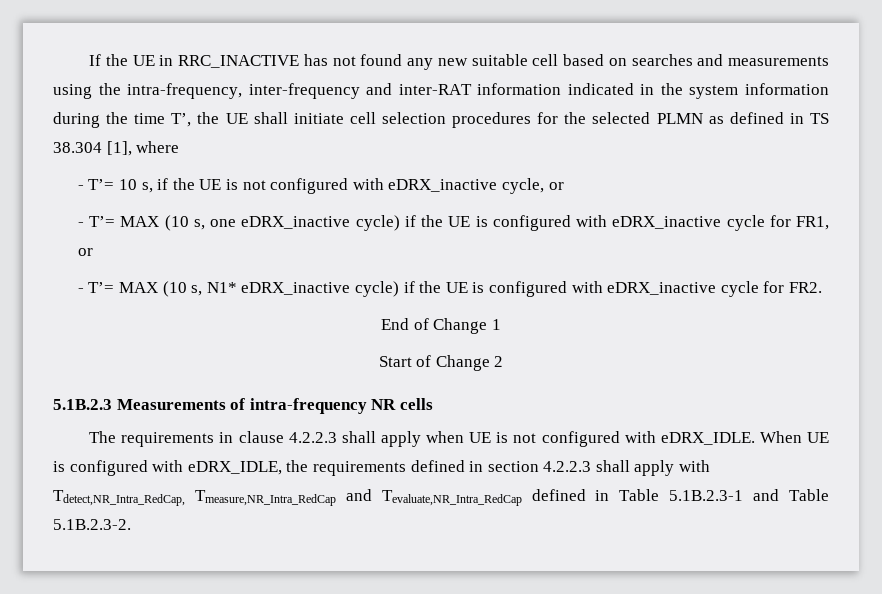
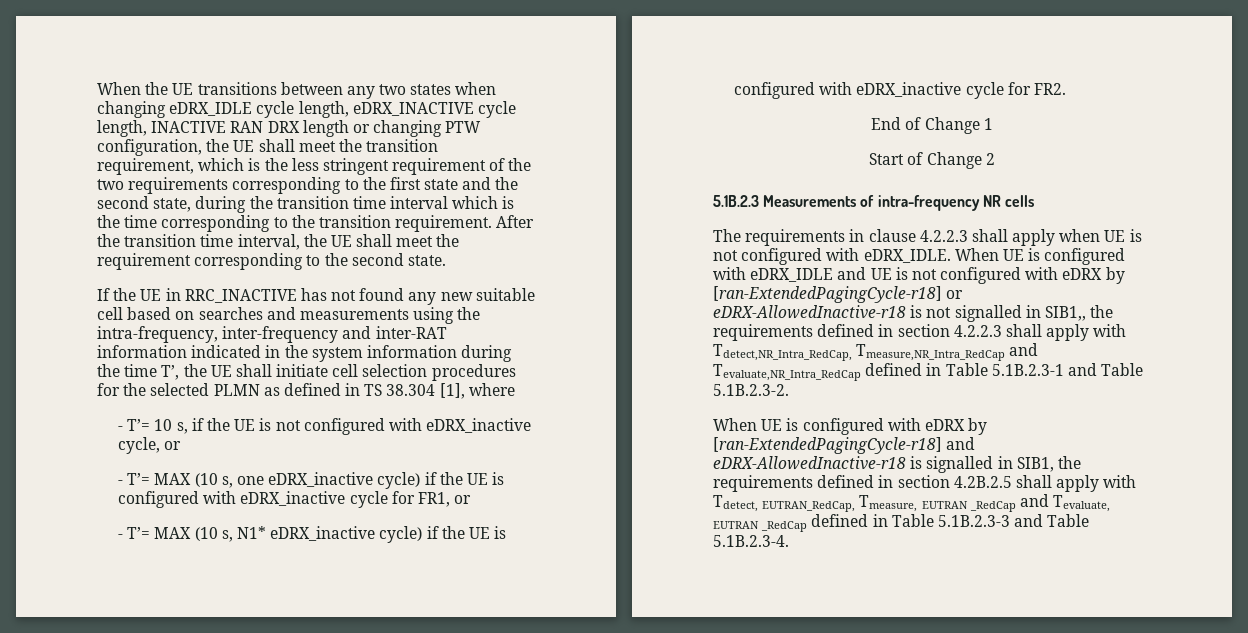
(89, 60) none -> [97,82,497,99] [97,101,516,118] [97,120,482,137] [97,139,439,156] [97,158,532,175] [97,177,519,194] [97,196,515,213] [97,215,535,232] [97,234,460,250] [97,253,446,270] When the UE transitions between any two states when changing eDRX_IDLE cycle length, eDRX_INACTIVE cycle length, INACTIVE RAN DRX length or changing PTW configuration, the UE shall meet the transition requirement, which is the less stringent requirement of the two requirements corresponding to the first state and the second state, during the transition time interval which is the time corresponding to the transition requirement. After the transition time interval, the UE shall meet the requirement corresponding to the second state. //
[187,461,282,475] eDRX_IDLE, -> [750,267,1125,284] [713,286,964,303] [713,305,1086,322] eDRX_IDLE and UE is not configured with eDRX by [ran-ExtendedPagingCycle-r18] or eDRX-AllowedInactive-r18 is not signalled in SIB1,,
(131, 524) none -> [713,418,988,435] [713,437,976,454] [713,456,1081,473] [713,475,1137,492] [713,494,1111,512] [713,514,1090,532] [713,535,789,547] // When UE is configured with eDRX by [ran-ExtendedPagingCycle-r18] and eDRX-AllowedInactive-r18 is signalled in SIB1, the requirements defined in section 4.2B.2.5 shall apply with Tdetect, EUTRAN_RedCap, Tmeasure, EUTRAN _RedCap and Tevaluate, EUTRAN _RedCap defined in Table 5.1B.2.3-3 and Table 5.1B.2.3-4.

